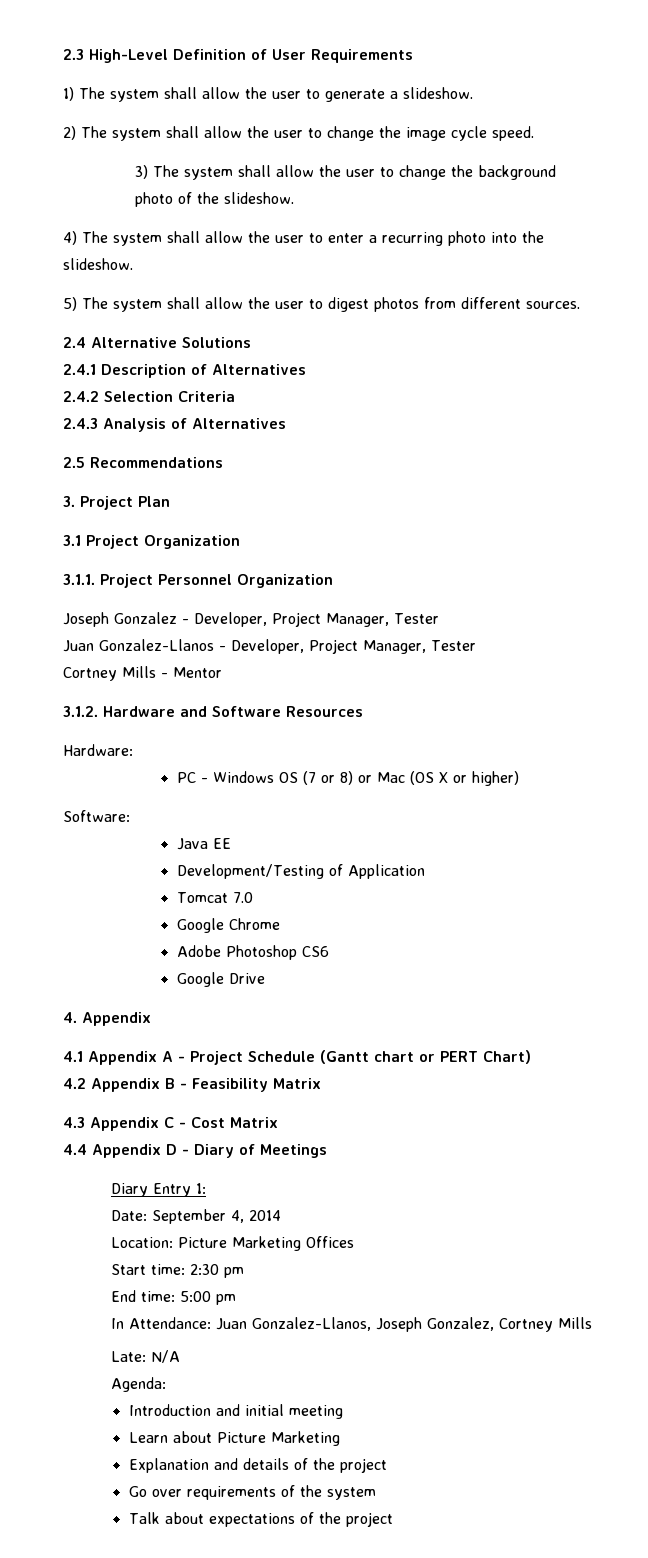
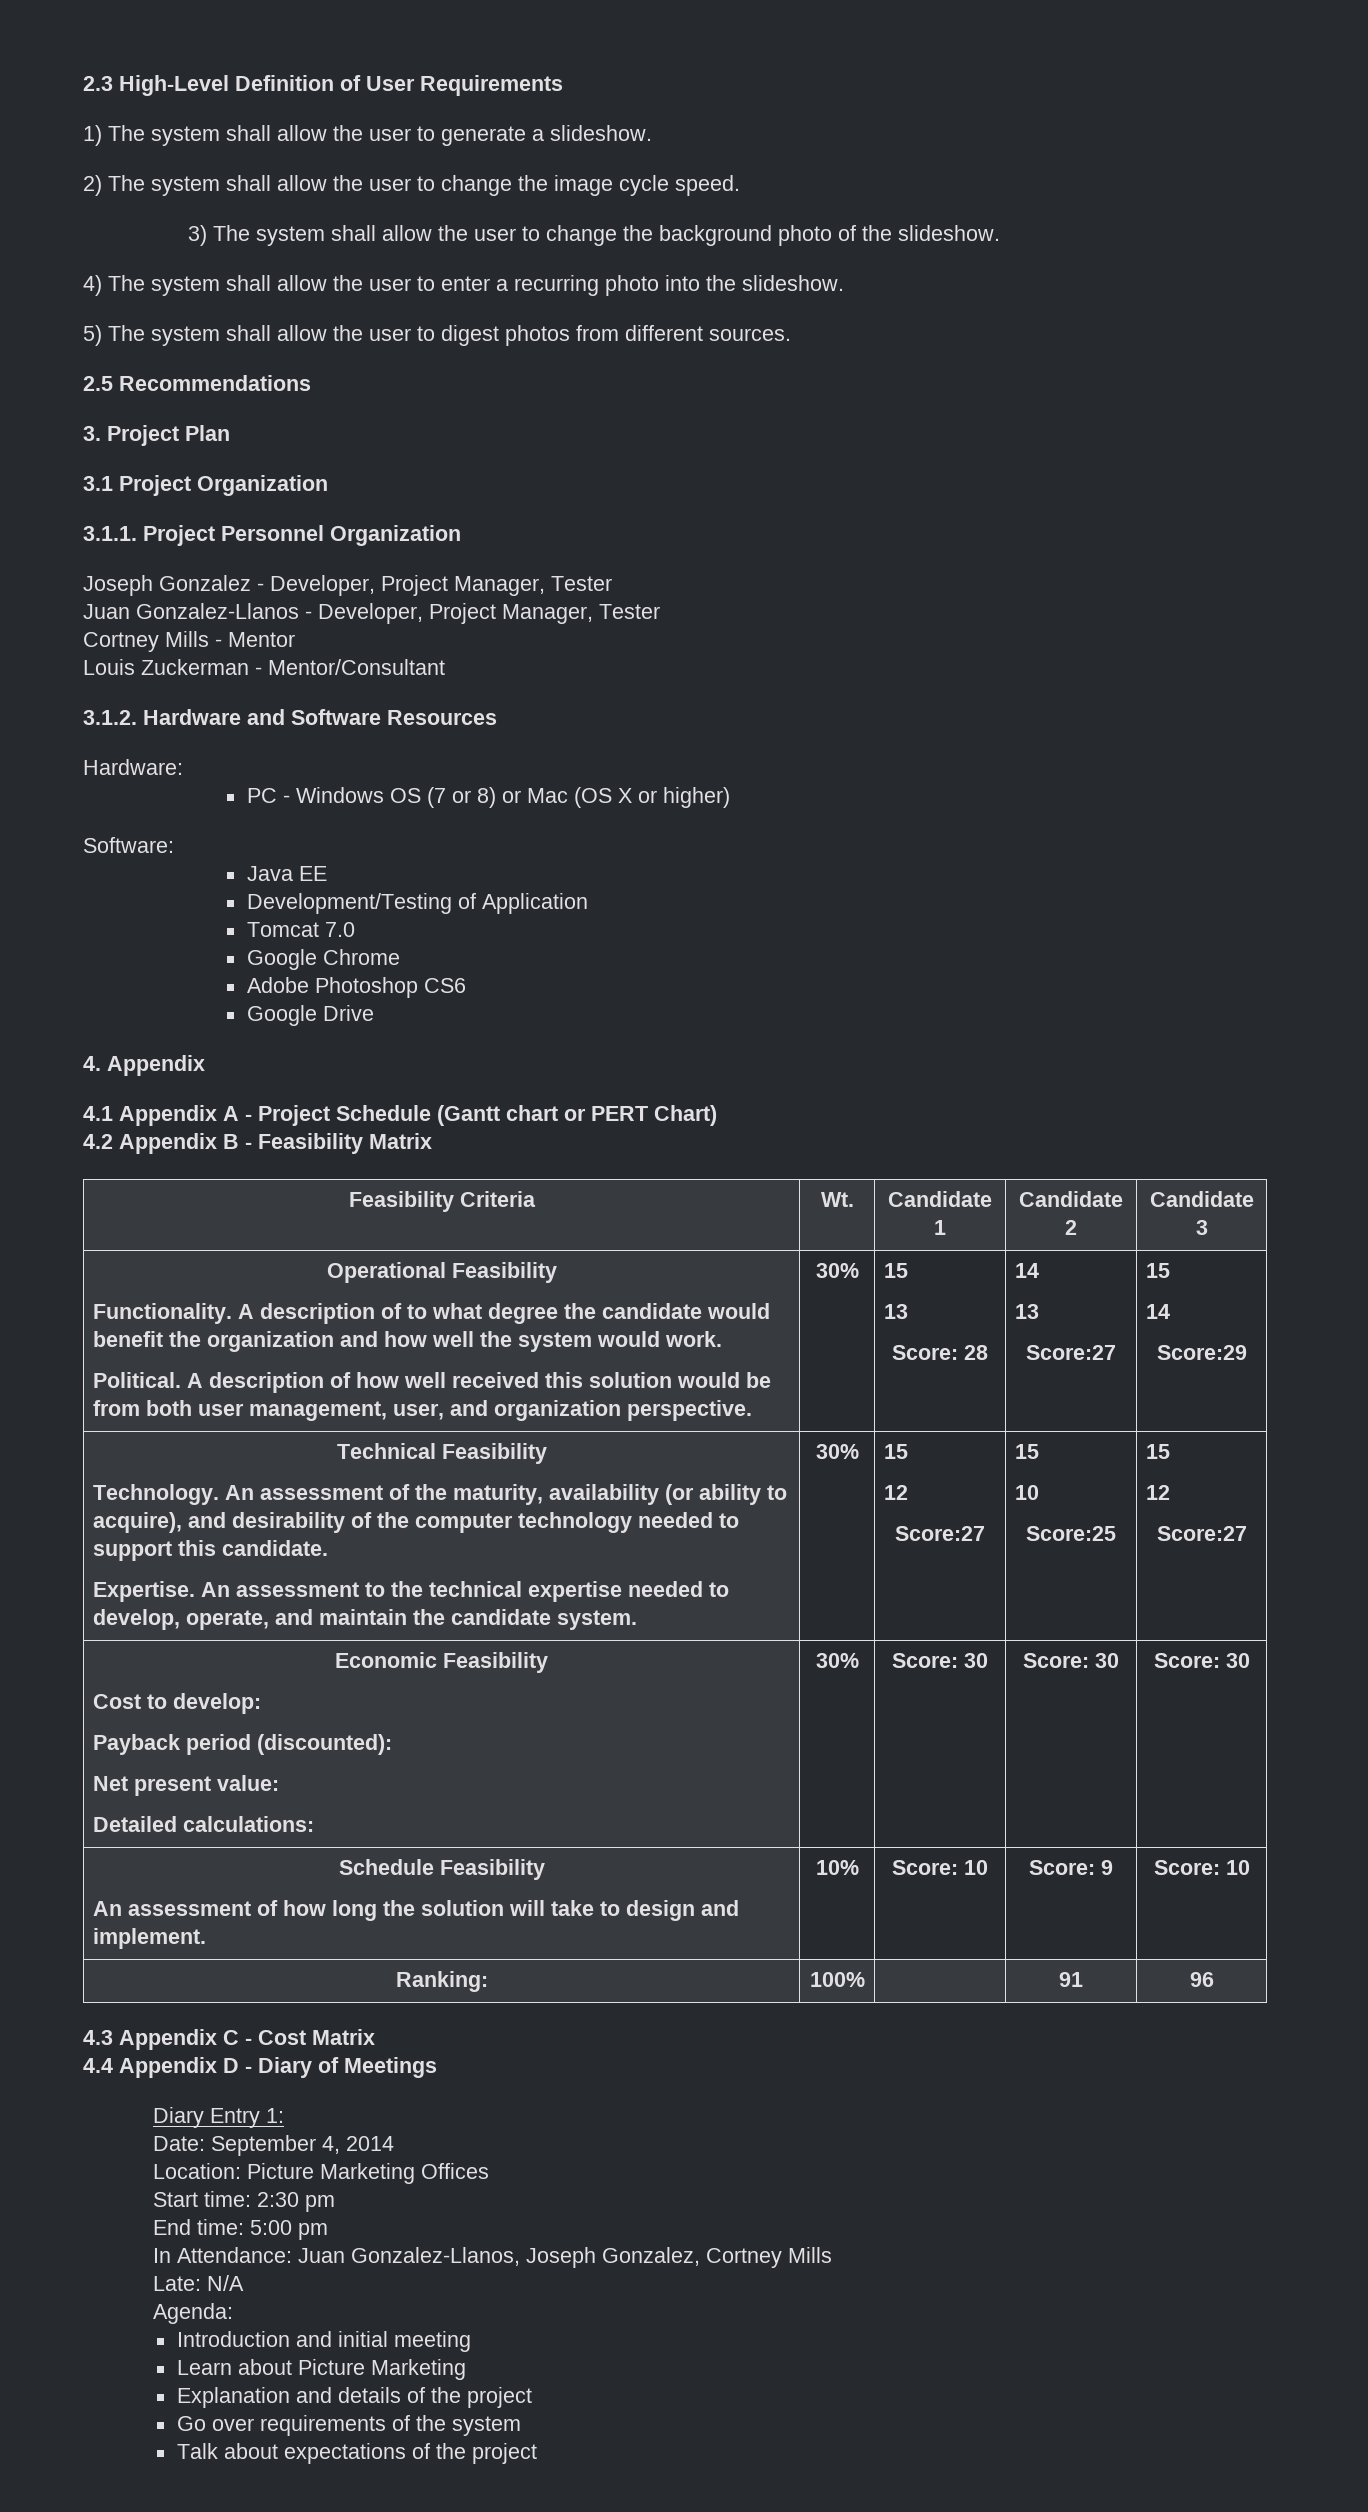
[63,337,251,348] [63,364,306,378] [63,391,235,402] [63,418,286,432] // 2.4 Alternative Solutions // 2.4.1 Description of Alternatives // 2.4.2 Selection Criteria // 2.4.3 Analysis of Alternatives -> (791, 334) none
(222, 672) none -> [83,659,445,675] // Louis Zuckerman - Mentor/Consultant
(321, 1083) none -> [348,1191,536,1212] [820,1192,854,1207] [888,1191,992,1207] [934,1220,946,1235] [1019,1191,1123,1207] [1065,1220,1077,1235] [1149,1191,1254,1207] [1195,1220,1208,1235] [326,1262,557,1283] [92,1303,770,1324] [92,1331,722,1352] [92,1372,771,1393] [92,1400,752,1421] [815,1263,859,1278] [883,1263,908,1278] [883,1304,908,1319] [892,1345,988,1360] [1014,1263,1039,1278] [1014,1304,1039,1319] [1026,1345,1116,1360] [1145,1263,1170,1278] [1145,1304,1170,1319] [1156,1345,1247,1360] [336,1443,547,1464] [92,1484,787,1505] [92,1512,739,1533] [92,1540,328,1561] [92,1581,729,1602] [92,1609,637,1630] [815,1444,859,1459] [883,1444,908,1459] [883,1485,908,1500] [895,1526,985,1541] [1014,1444,1039,1459] [1014,1485,1039,1500] [1026,1526,1116,1541] [1145,1444,1170,1459] [1145,1485,1170,1500] [1156,1526,1247,1541] [335,1652,548,1673] [92,1693,261,1714] [92,1734,392,1755] [92,1775,279,1796] [92,1816,314,1832] [815,1653,859,1668] [892,1653,988,1668] [1023,1653,1119,1668] [1153,1653,1250,1668] [338,1859,545,1880] [92,1900,739,1921] [92,1928,206,1949] [815,1860,859,1875] [892,1860,988,1875] [1029,1860,1113,1875] [1153,1860,1250,1875] [395,1971,488,1992] [809,1972,865,1987] [1059,1972,1083,1987] [1189,1972,1214,1987] // Feasibility Criteria | Wt. | Candidate 1 | Candidate 2 | Candidate 3 // Operational Feasibility // Functionality. A description of to what degree the candidate would benefit the organization and how well the system would work. // Political. A description of how well received this solution would be from both user management, user, and organization perspective. | 30% | 15 // 13 // Score: 28 | 14 // 13 // Score:27 | 15 // 14 // Score:29 // Technical Feasibility // Technology. An assessment of the maturity, availability (or ability to acquire), and desirability of the computer technology needed to support this candidate. // Expertise. An assessment to the technical expertise needed to develop, operate, and maintain the candidate system. | 30% | 15 // 12 // Score:27 | 15 // 10 // Score:25 | 15 // 12 // Score:27 // Economic Feasibility // Cost to develop: // Payback period (discounted): // Net present value: // Detailed calculations: | 30% | Score: 30 | Score: 30 | Score: 30 // Schedule Feasibility // An assessment of how long the solution will take to design and implement. | 10% | Score: 10 | Score: 9 | Score: 10 // Ranking: | 100% | | 91 | 96

